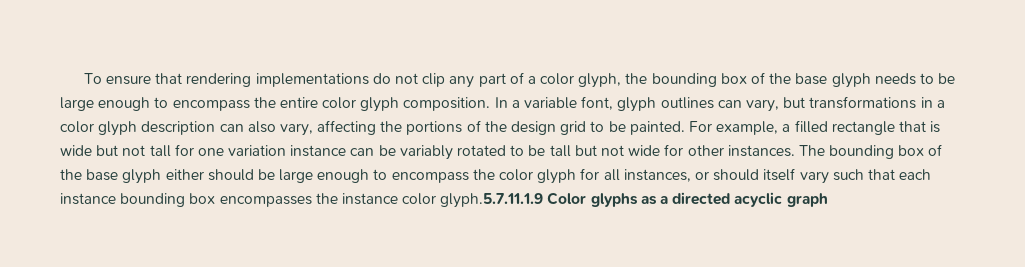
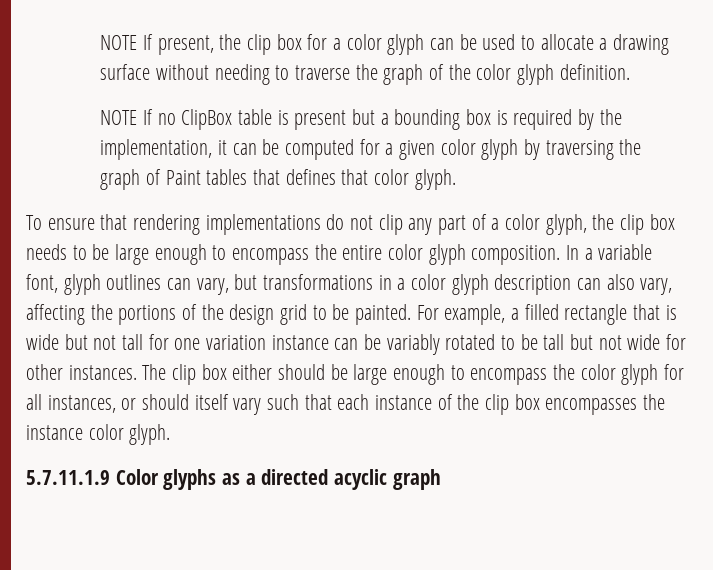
(83, 78) none -> [100,34,670,55] [100,64,630,85] [100,109,622,130] [100,139,642,160] [100,169,456,190] NOTE If present, the clip box for a color glyph can be used to allocate a drawing surface without needing to traverse the graph of the color glyph definition. // NOTE If no ClipBox table is present but a bounding box is required by the implementation, it can be computed for a given color glyph by traversing the graph of Paint tables that defines that color glyph. //
[651,72,871,88] bounding box of the base glyph -> [620,214,675,235] clip box
[829,144,943,159] [60,169,162,184] bounding box of the base glyph -> [172,364,227,385] clip box
[120,193,186,207] bounding -> [437,394,510,415] of the clip
[440,193,544,208] glyph.5.7.11.1.9 -> [129,424,171,445] [26,470,110,485] glyph. // 5.7.11.1.9

